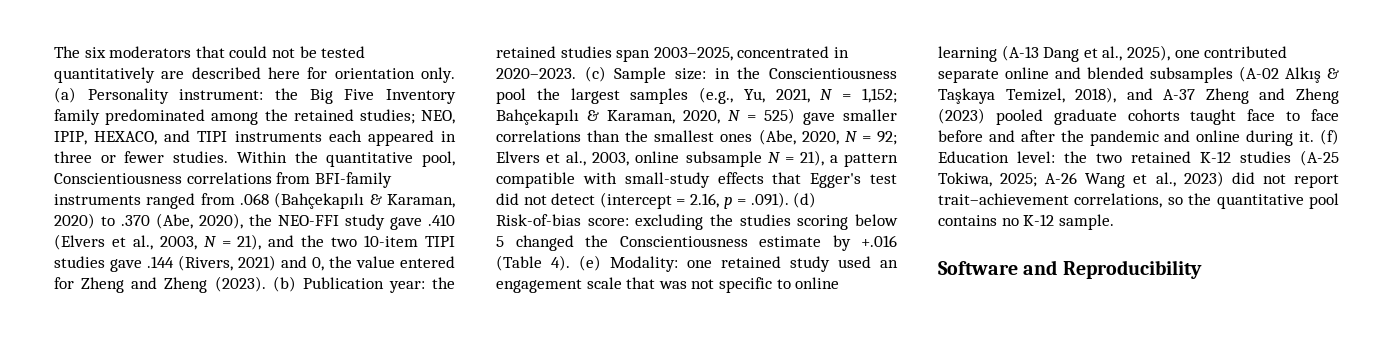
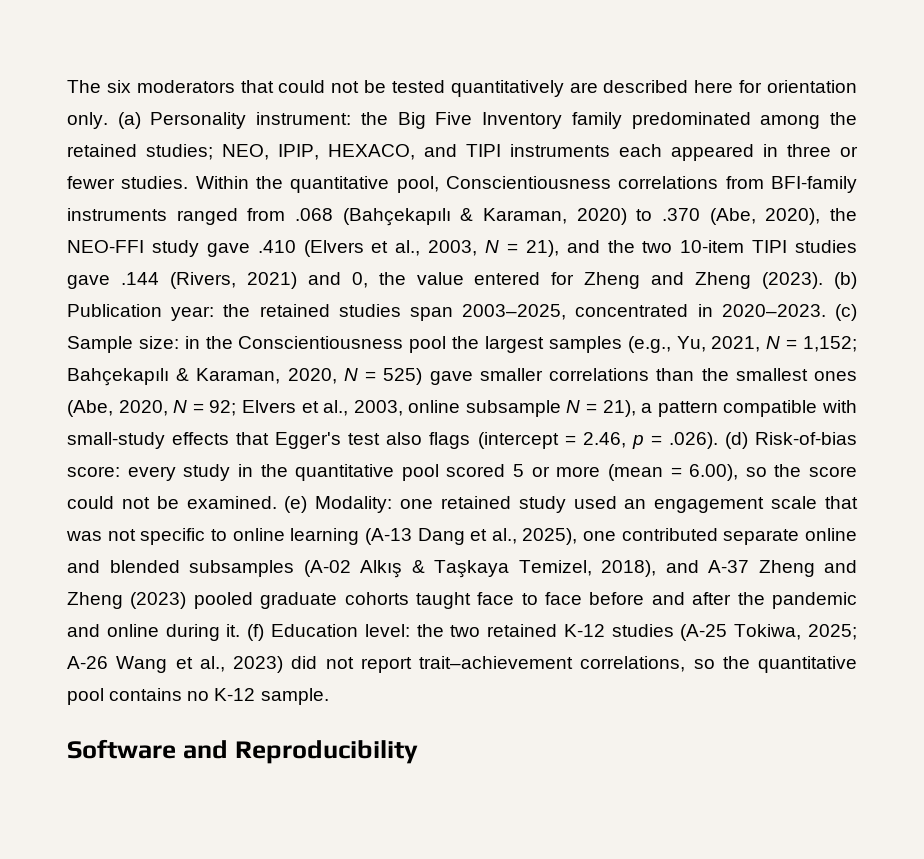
[496,193,596,205] did not detect -> [386,432,471,449] also flags
[689,193,719,208] 2.16, -> [582,432,626,448] 2.46,
[750,192,789,208] .091). -> [668,432,718,449] .026).
[635,214,898,230] [496,235,897,251] [496,255,570,271] excluding the studies scoring below 5 changed the Conscientiousness estimate by +.016 (Table 4). -> [127,464,857,481] [67,496,277,509] every study in the quantitative pool scored 5 or more (mean = 6.00), so the score could not be examined.

